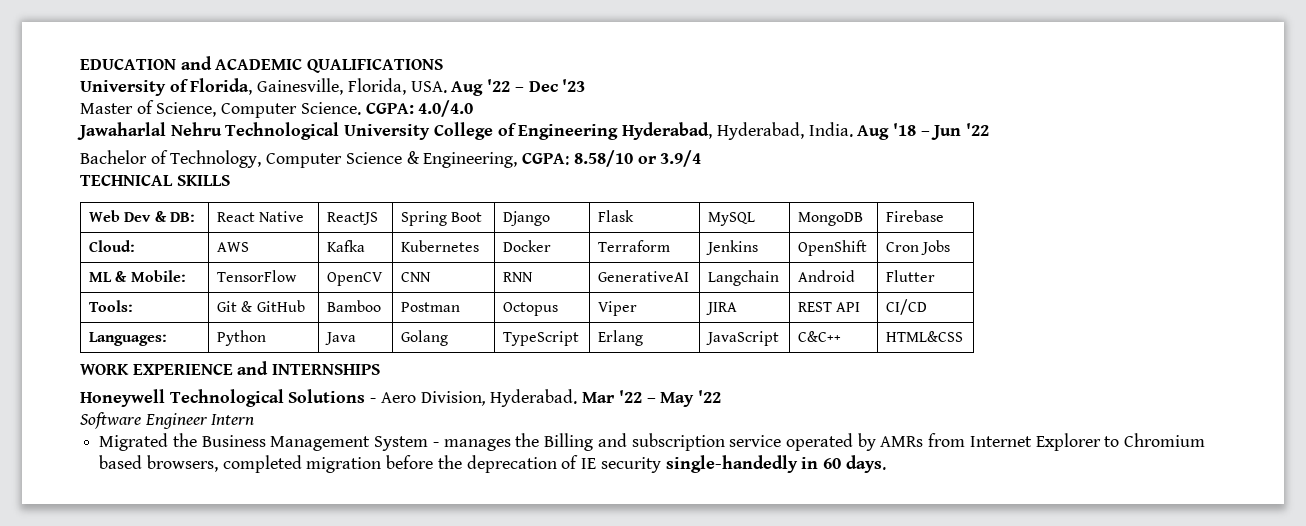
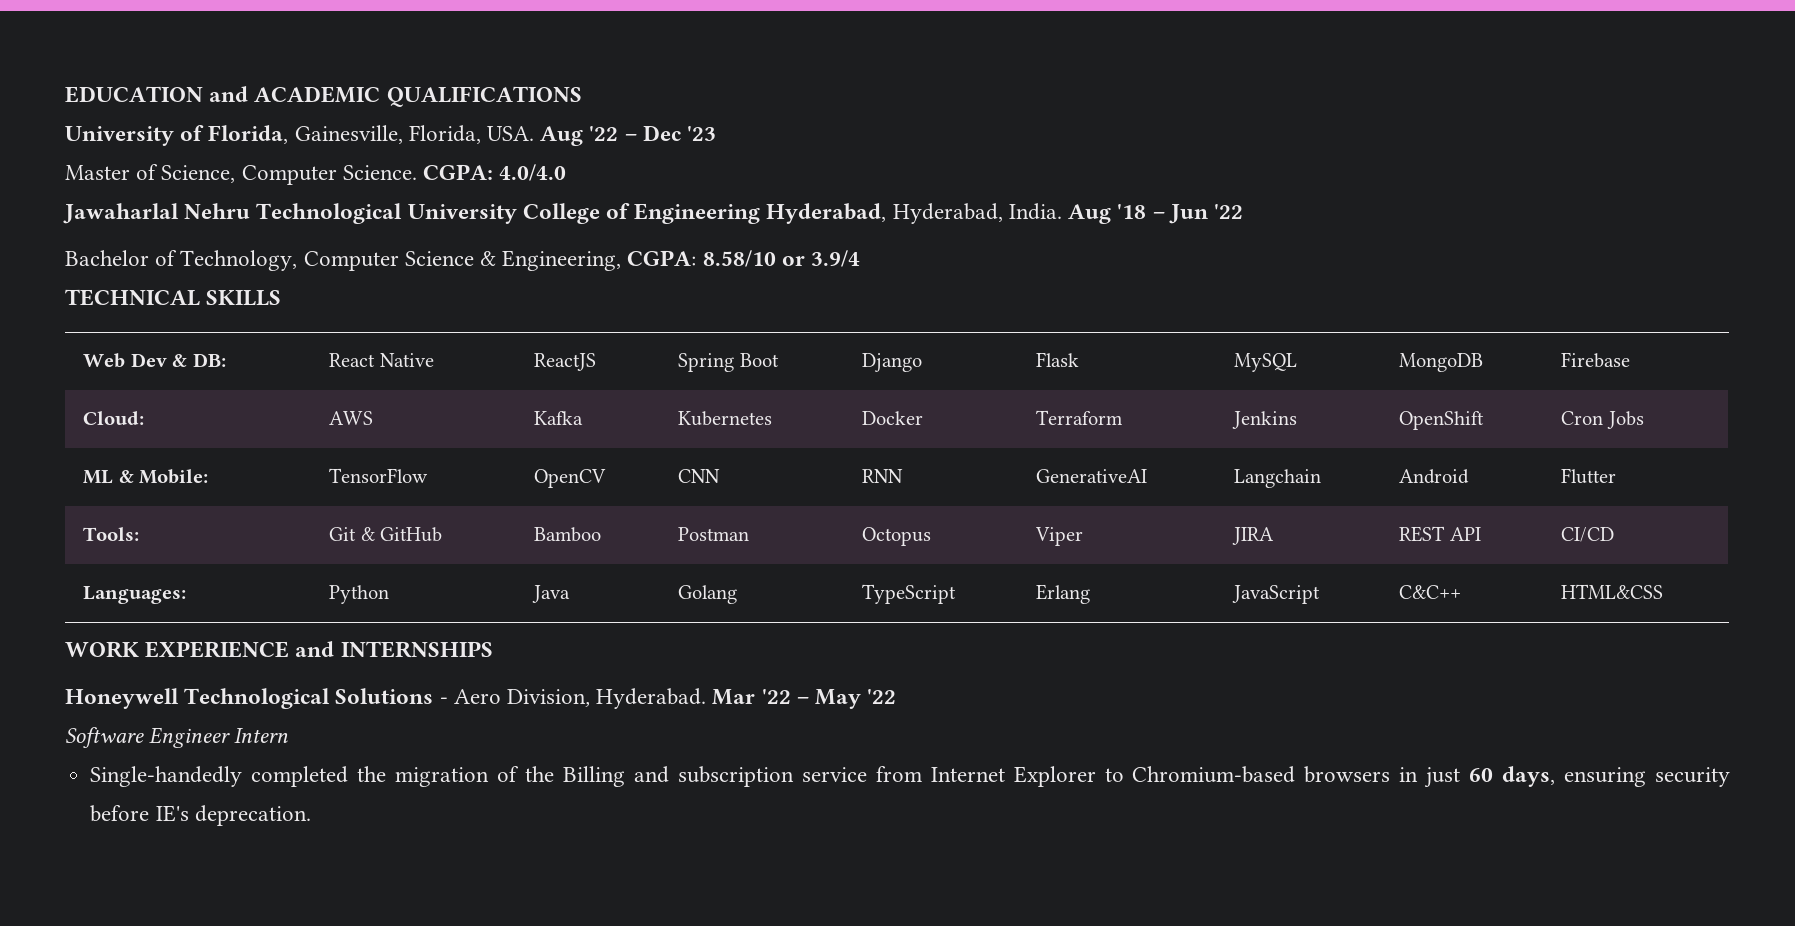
[99,433,511,451] Migrated the Business Management System - manages -> [90,766,520,787] Single-handedly completed the migration of
[785,433,924,451] operated by AMRs -> (867, 774) none
[1124,433,1206,447] [99,455,886,473] Chromium based browsers, completed migration before the deprecation of IE security single-handedly in 60 days. -> [1132,766,1730,788] [90,805,311,826] Chromium-based browsers in just 60 days, ensuring security before IE's deprecation.

